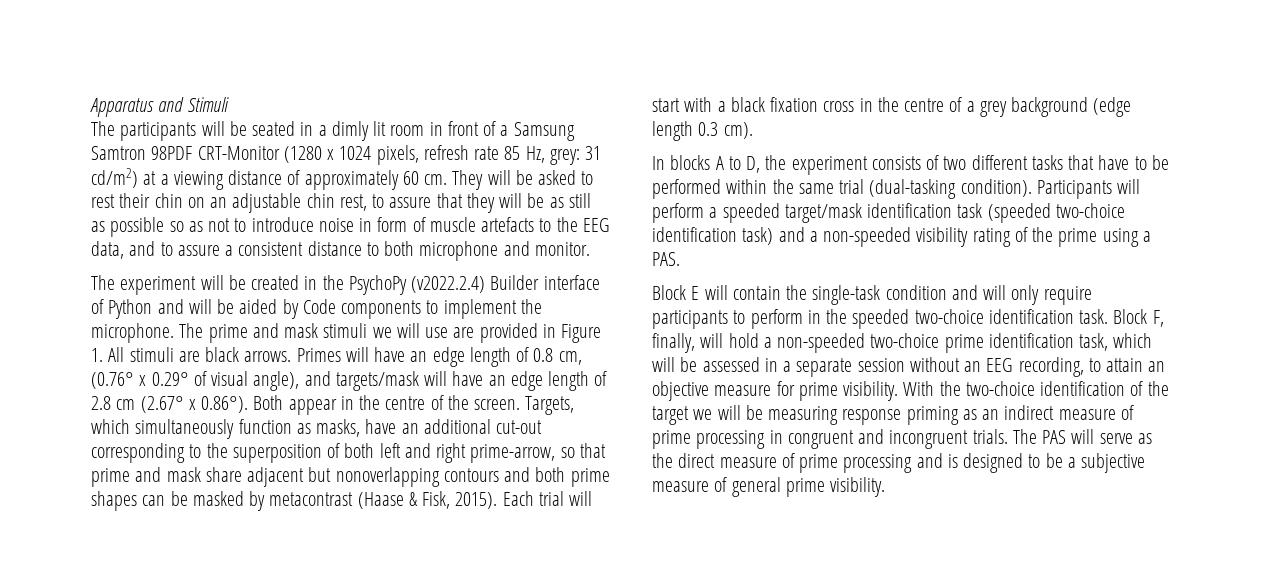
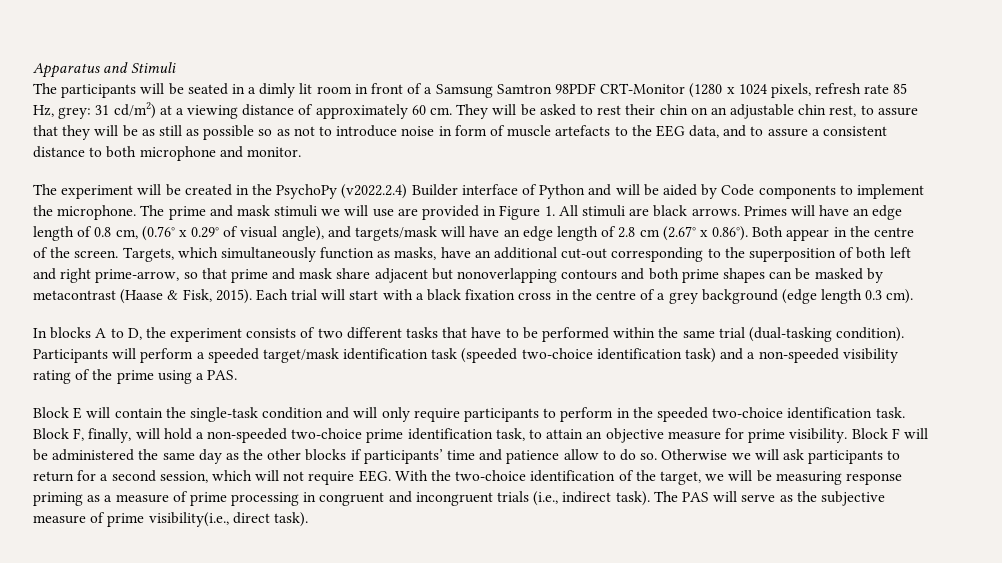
[1113,333,1153,348] [652,357,1084,377] which will be assessed in a separate session without an EEG recording, -> (525, 434) none
(899, 391) none -> [851,428,928,439] [33,449,901,464] [33,470,391,485] Block F will be administered the same day as the other blocks if participants’ time and patience allow to do so. Otherwise we will ask participants to return for a second session, which will not require EEG.
[652,406,689,425] target -> [659,471,701,485] target,
[982,405,1055,420] an indirect -> [104,495,113,502] a
[972,429,1008,444] trials. -> [497,491,650,506] trials (i.e., indirect task).
[678,453,1146,473] [652,477,886,497] direct measure of prime processing and is designed to be a subjective measure of general prime visibility. -> [820,491,885,506] [33,512,308,527] subjective measure of prime visibility(i.e., direct task).

